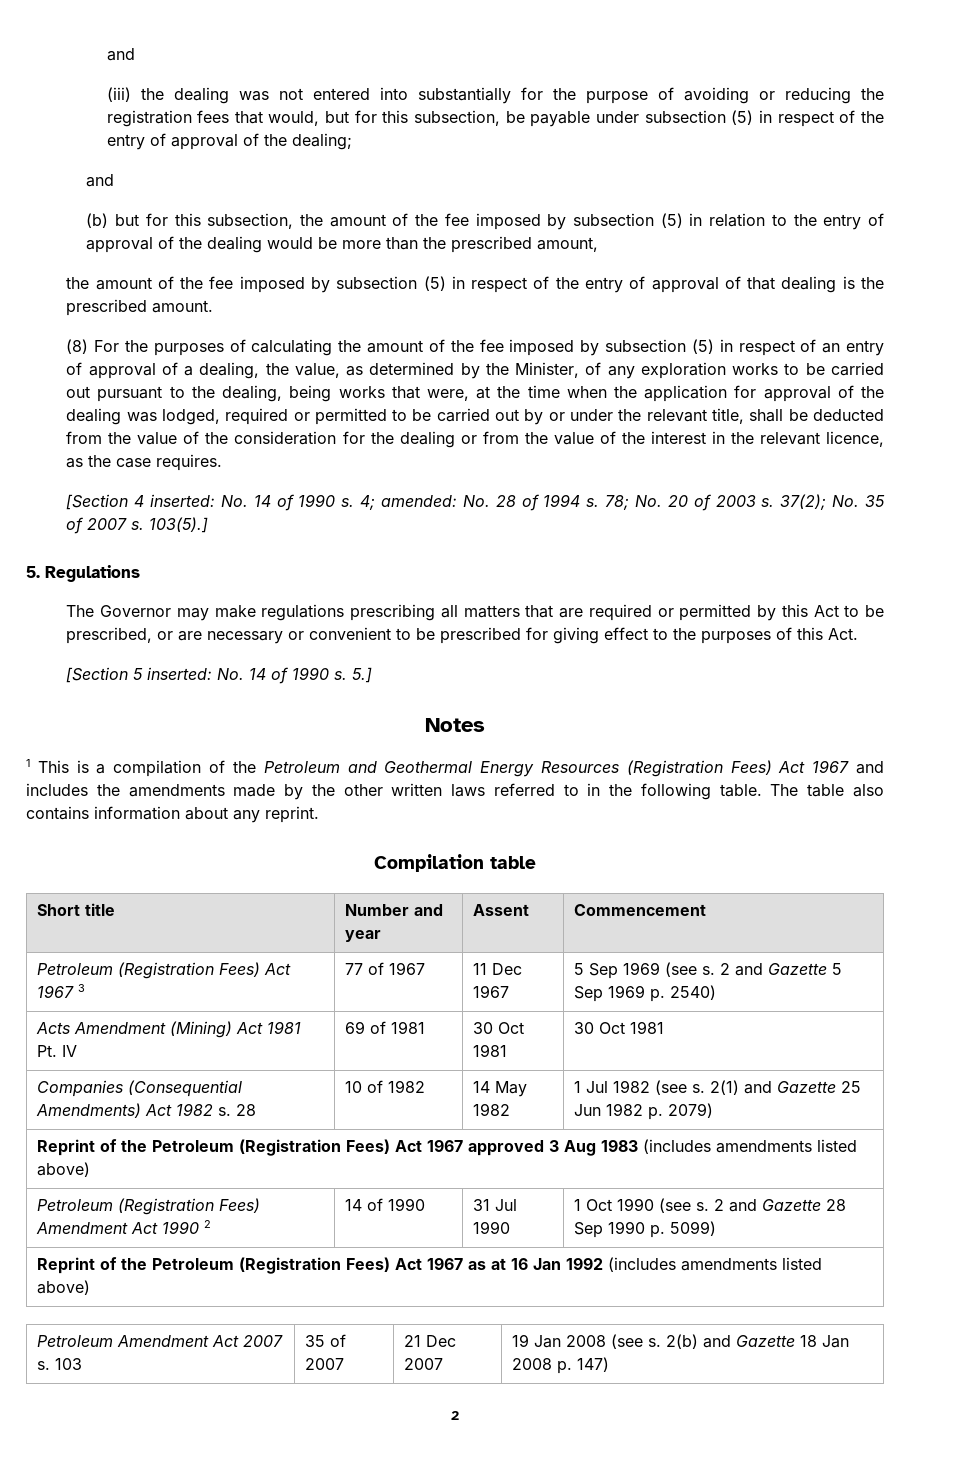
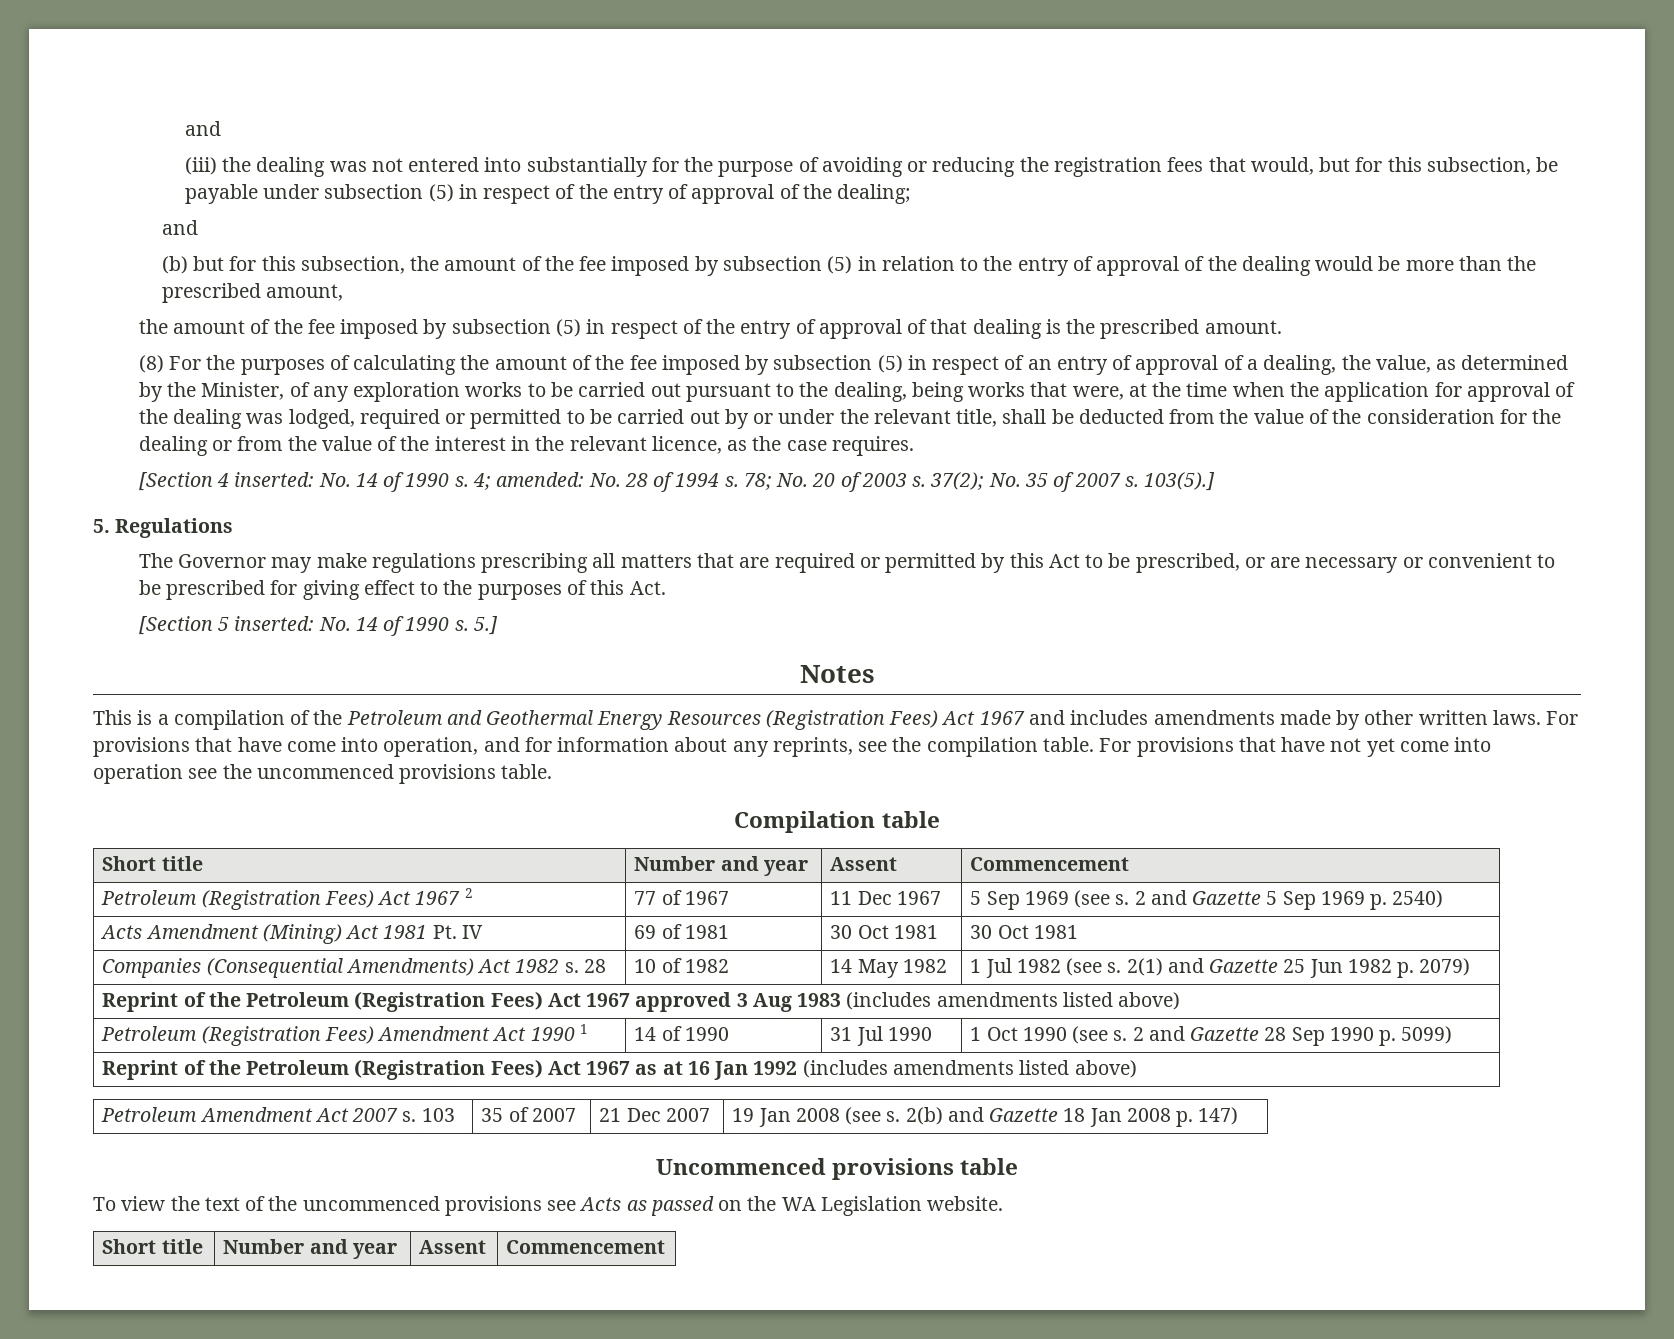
[26,759,30,767] 1 -> (875, 674) none
[96,784,120,796] the -> (1149, 717) none
[311,784,335,796] the -> (1361, 720) none
[451,783,884,800] [26,806,319,823] laws referred to in the following table. The table also contains information about any reprint. -> [1492,710,1579,725] [93,737,1492,757] [93,764,553,784] laws. For provisions that have come into operation, and for information about any reprints, see the compilation table. For provisions that have not yet come into operation see the uncommenced provisions table.
[78,984,86,992] 3 -> [464,888,473,898] 2
[204,1220,212,1228] 2 -> [579,1024,588,1034] 1
[451,1411,459,1420] 2 -> [655,1158,1019,1180] [93,1196,1004,1216] [102,1239,203,1254] [223,1239,397,1259] [419,1240,487,1254] [506,1240,666,1254] Uncommenced provisions table // To view the text of the uncommenced provisions see Acts as passed on the WA Legislation website. // Short title | Number and year | Assent | Commencement

